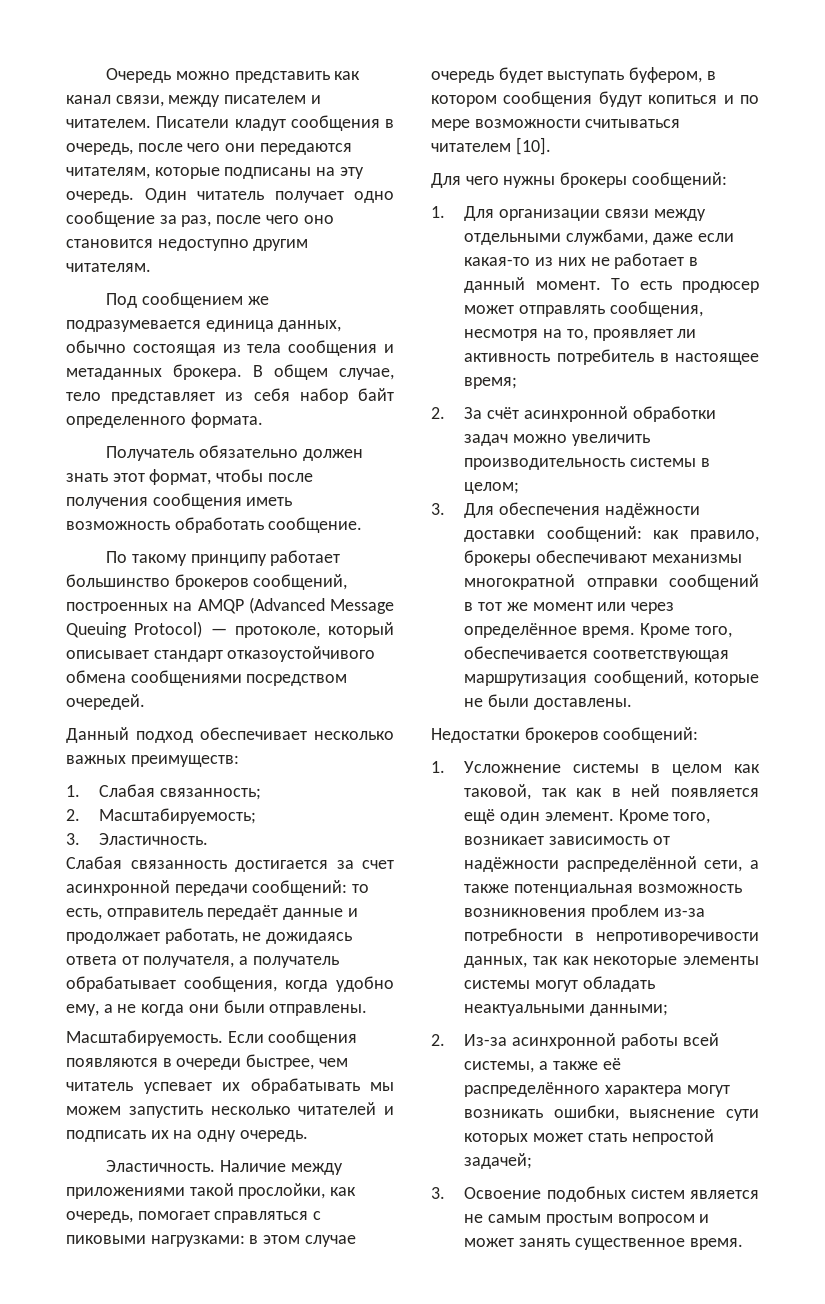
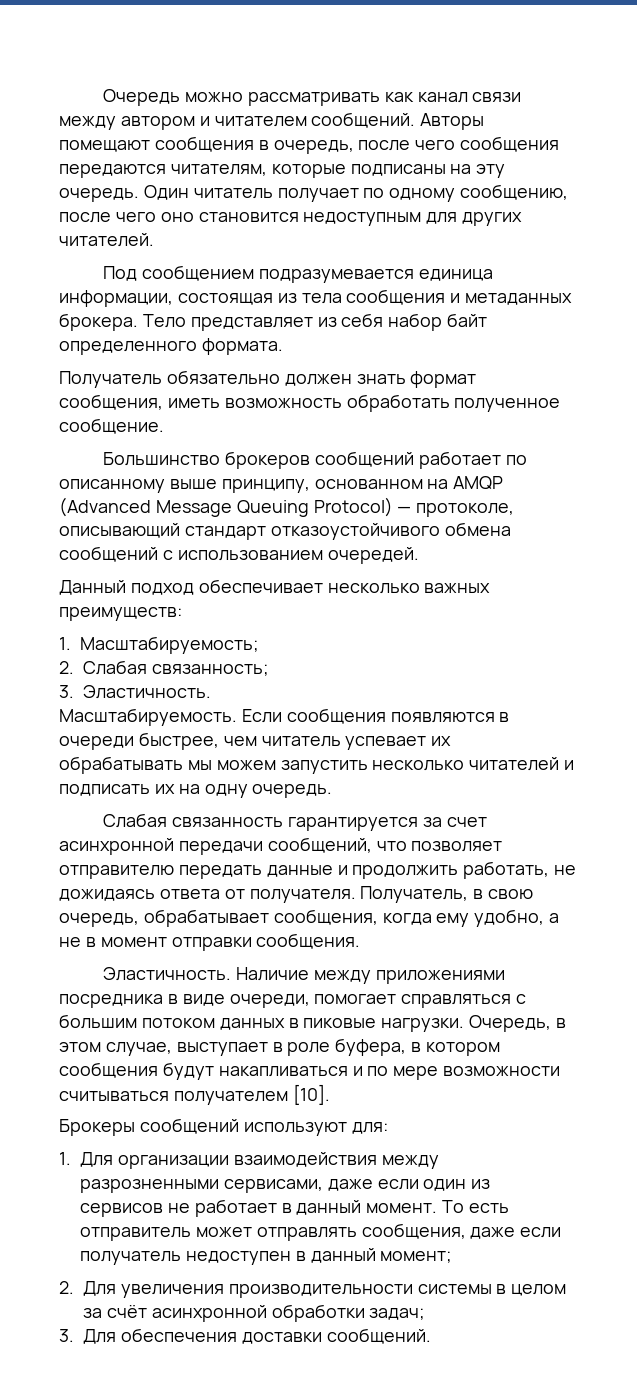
[234,71,330,83] представить -> [247,92,380,106] рассматривать
[115,95,321,107] [66,116,286,131] связи, между писателем и читателем. Писатели кладут -> [472,92,522,102] [59,112,485,130] [59,140,150,152] связи между автором и читателем сообщений. Авторы помещают
[225,143,256,152] они -> [460,136,560,152] сообщения
[354,191,394,203] [66,211,334,227] [66,239,309,251] [66,263,151,272] одно сообщение за раз, после чего оно становится недоступно другим читателям. -> [363,184,569,202] [59,212,523,226] [59,233,154,247] по одному сообщению, после чего оно становится недоступным для других читателей.
[247,296,269,305] же -> (255, 273) none
[278,320,342,332] [66,340,126,353] данных, обычно -> [59,290,173,307] информации,
[253,364,394,380] [66,392,101,401] В общем случае, тело -> [142,314,186,328] Тело
[112,469,313,485] [66,493,242,509] этот формат, чтобы после получения сообщения -> [410,371,477,388] [59,394,163,410] формат сообщения,
(264, 525) none -> [454,398,561,412] полученное
[106,550,341,566] [66,574,348,590] [66,602,168,614] По такому принципу работает большинство брокеров сообщений, построенных -> [103,451,527,469] [59,479,423,493] Большинство брокеров сообщений работает по описанному выше принципу, основанном
[328,622,394,638] [66,650,149,659] который описывает -> [59,523,180,538] описывающий
[130,670,348,686] сообщениями посредством -> [59,546,323,562] сообщений с использованием
(80, 791) none -> [80,636,259,654] [59,661,74,674] Масштабируемость; // 2.
[66,808,257,824] [66,833,209,845] [66,856,394,872] [66,880,370,896] [66,905,358,920] [66,928,353,944] [66,956,339,968] [66,976,394,992] [66,1000,368,1016] 2. Масштабируемость; // 3. Эластичность. // Слабая связанность достигается за счет асинхронной передачи сообщений: то есть, отправитель передаёт данные и продолжает работать, не дожидаясь ответа от получателя, а получатель обрабатывает сообщения, когда удобно ему, а не когда они были отправлены. -> [59,685,211,699] 3. Эластичность.
[106,1160,343,1175] [66,1183,357,1199] [66,1211,322,1223] [66,1235,356,1247] [431,67,703,83] Эластичность. Наличие между приложениями такой прослойки, как очередь, помогает справляться с пиковыми нагрузками: в этом случае очередь будет выступать буфером, -> [103,813,487,831] [59,837,503,855] [59,861,577,879] [59,886,534,903] [59,909,560,927] [59,933,361,951] [103,967,505,984] [59,994,527,1008] [59,1014,567,1032] [59,1038,407,1056] Слабая связанность гарантируется за счет асинхронной передачи сообщений, что позволяет отправителю передать данные и продолжить работать, не дожидаясь ответа от получателя. Получатель, в свою очередь, обрабатывает сообщения, когда ему удобно, а не в момент отправки сообщения. // Эластичность. Наличие между приложениями посредника в виде очереди, помогает справляться с большим потоком данных в пиковые нагрузки. Очередь, в этом случае, выступает в роле буфера,
[648,95,718,104] копиться -> [218,1066,348,1077] накапливаться
[431,143,511,152] читателем -> [173,1091,288,1105] получателем
[431,172,727,188] [431,206,706,221] [464,229,734,245] [464,257,586,266] Для чего нужны брокеры сообщений: // 1. Для организации связи между отдельными службами, даже если какая-то из них -> [59,1118,388,1136] [59,1152,439,1169] [80,1179,491,1193] [80,1203,163,1217] Брокеры сообщений используют для: // 1. Для организации взаимодействия между разрозненными сервисами, даже если один из сервисов
[682,281,759,293] продюсер -> [80,1227,191,1241] отправитель
[464,329,697,341] [464,349,759,365] [464,377,518,389] [431,406,716,422] [464,434,650,446] [464,458,710,470] [464,482,520,494] [431,502,700,518] [464,526,759,542] [464,550,742,566] [464,574,759,590] [464,602,675,614] [464,623,732,638] [464,646,730,662] [464,670,759,686] [464,694,632,710] [431,727,699,743] [431,761,760,776] [464,784,759,800] [464,809,711,824] [464,836,670,845] [464,856,759,872] [464,884,742,896] [464,904,705,920] [464,928,759,944] [464,956,759,968] [464,976,655,992] [464,1004,669,1016] [431,1033,719,1049] [464,1058,621,1073] [464,1082,730,1097] [464,1105,759,1121] [464,1129,714,1145] [464,1153,533,1169] [431,1186,759,1202] [464,1214,710,1226] [464,1238,743,1250] несмотря на то, проявляет ли активность потребитель в настоящее время; // 2. За счёт асинхронной обработки задач можно увеличить производительность системы в целом; // 3. Для обеспечения надёжности доставки сообщений: как правило, брокеры обеспечивают механизмы многократной отправки сообщений в тот же момент или через определённое время. Кроме того, обеспечивается соответствующая маршрутизация сообщений, которые не были доставлены. // Недостатки брокеров сообщений: // 1. Усложнение системы в целом как таковой, так как в ней появляется ещё один элемент. Кроме того, возникает зависимость от надёжности распределённой сети, а также потенциальная возможность возникновения проблем из-за потребности в непротиворечивости данных, так как некоторые элементы системы могут обладать неактуальными данными; // 2. Из-за асинхронной работы всей системы, а также её распределённого характера могут возникать ошибки, выяснение сути которых может стать непростой задачей; // 3. Освоение подобных систем является не самым простым вопросом и может занять существенное время. -> [470,1227,562,1239] [80,1248,453,1265] [59,1281,567,1298] [83,1304,426,1322] [59,1328,431,1344] даже если получатель недоступен в данный момент; // 2. Для увеличения производительности системы в целом за счёт асинхронной обработки задач; // 3. Для обеспечения доставки сообщений.

